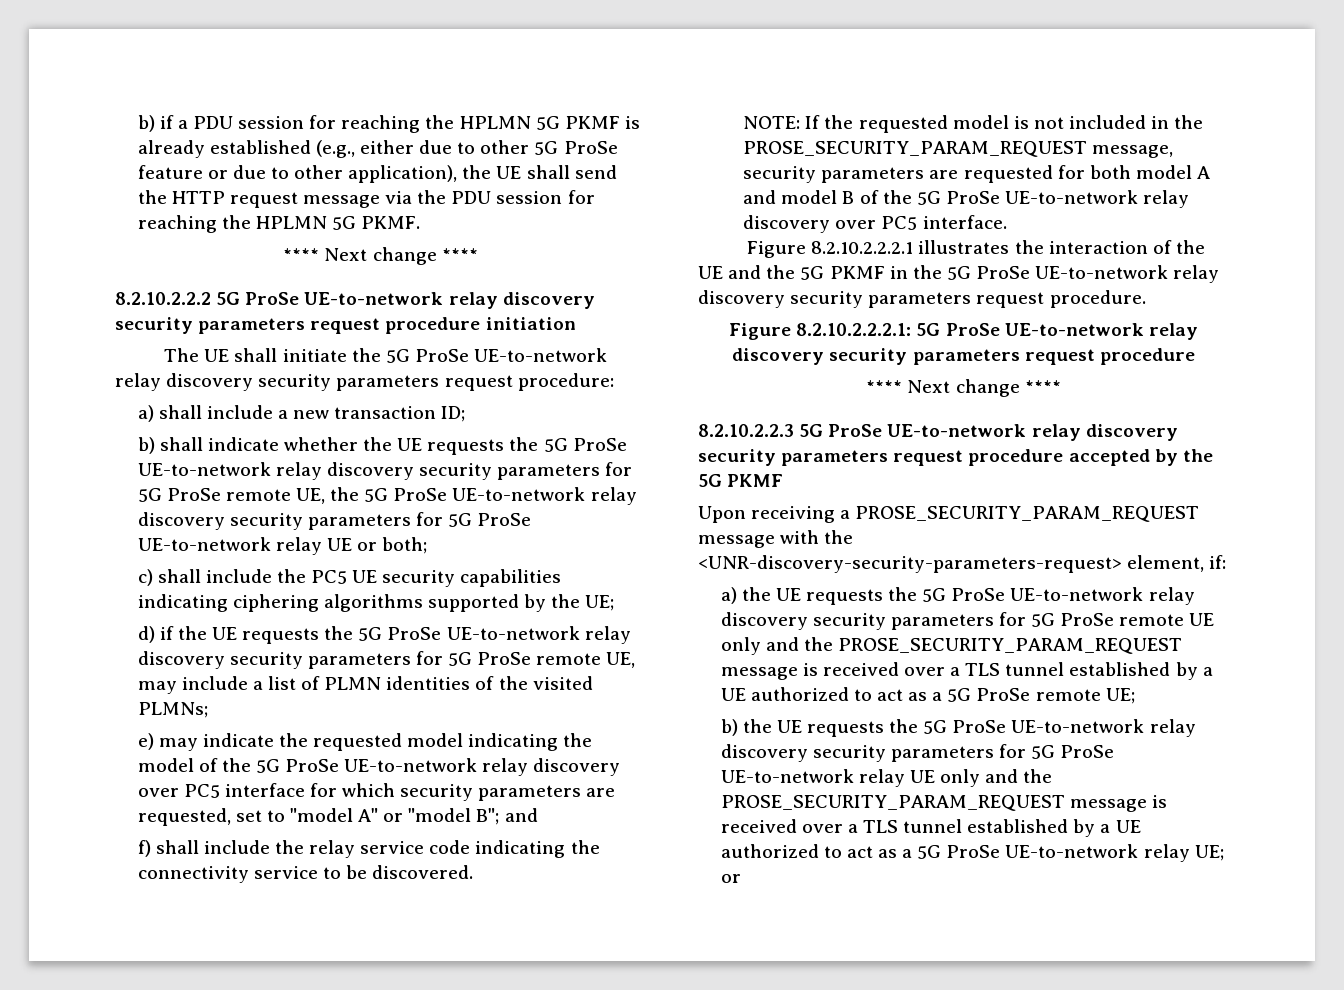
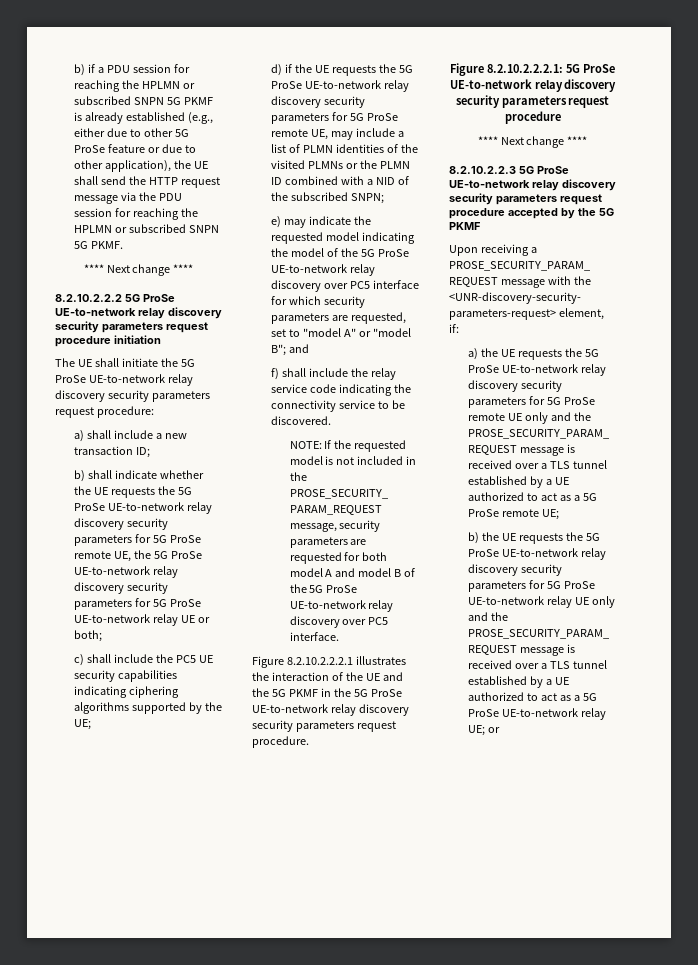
(531, 122) none -> [182,83,195,89] [73,96,164,105] or subscribed SNPN
(327, 222) none -> [114,224,219,233] or subscribed SNPN
[137,702,208,718] PLMNs; -> [307,160,410,169] [270,176,409,185] [270,192,384,204] PLMNs or the PLMN ID combined with a NID of the subscribed SNPN;

